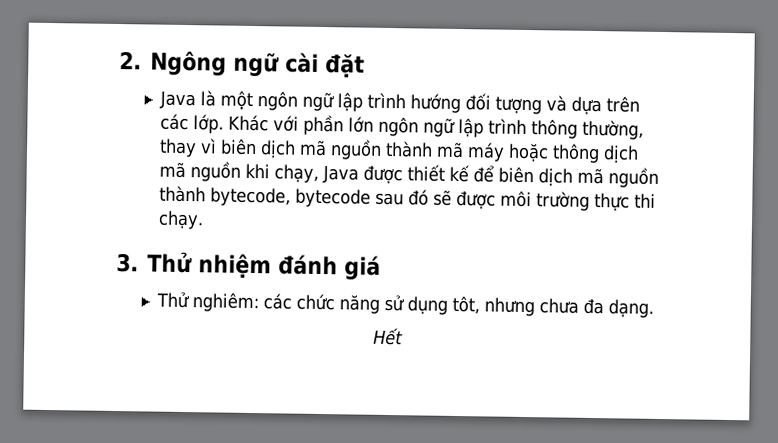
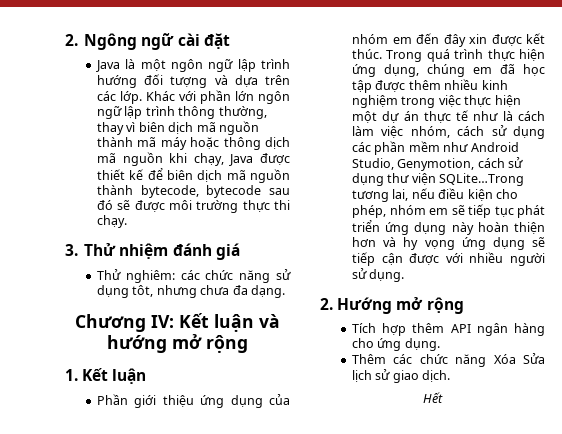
(655, 308) none -> [75,313,280,332] [107,334,248,353] [65,368,147,384] [97,394,290,408] [352,33,545,47] [352,49,545,62] [352,64,545,77] [352,79,508,93] [352,95,521,108] [352,110,545,123] [352,125,545,139] [352,141,519,155] [352,157,524,171] [352,173,525,186] [352,188,518,202] [352,204,545,218] [352,220,545,235] [352,237,545,250] [352,252,545,266] [352,268,405,282] [320,297,464,314] [352,323,545,336] [352,338,440,351] [352,353,545,367] [352,369,451,383] // Chương IV: Kết luận và hướng mở rộng // 1. Kết luận // Phần giới thiệu ứng dụng của nhóm em đến đây xin được kết thúc. Trong quá trình thực hiện ứng dụng, chúng em đã học tập được thêm nhiều kinh nghiệm trong việc thực hiện một dự án thực tế như là cách làm việc nhóm, cách sử dụng các phần mềm như Android Studio, Genymotion, cách sử dụng thư viện SQLite…Trong tương lai, nếu điều kiện cho phép, nhóm em sẽ tiếp tục phát triển ứng dụng này hoàn thiện hơn và hy vọng ứng dụng sẽ tiếp cận được với nhiều người sử dụng. // 2. Hướng mở rộng // Tích hợp thêm API ngân hàng cho ứng dụng. // Thêm các chức năng Xóa Sửa lịch sử giao dịch.

